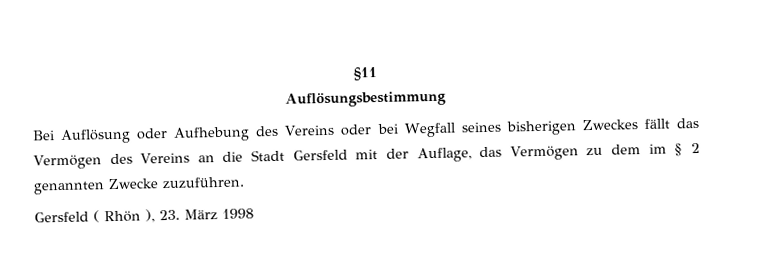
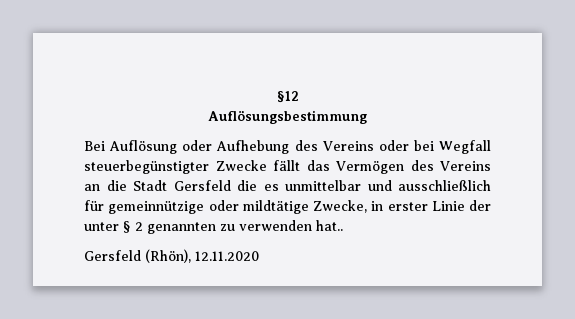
[352,67,378,81] §11 -> [276,91,299,103] §12
[460,119,638,136] seines bisherigen Zweckes -> [84,160,267,174] steuerbegünstigter Zwecke
[355,142,700,163] [33,176,245,195] [34,208,254,223] mit der Auflage, das Vermögen zu dem im § 2 genannten Zwecke zuzuführen. // Gersfeld ( Rhön ), 23. März 1998 -> [237,180,491,191] [84,200,491,214] [84,220,343,234] [84,249,259,263] die es unmittelbar und ausschließlich für gemeinnützige oder mildtätige Zwecke, in erster Linie der unter § 2 genannten zu verwenden hat.. // Gersfeld (Rhön), 12.11.2020

